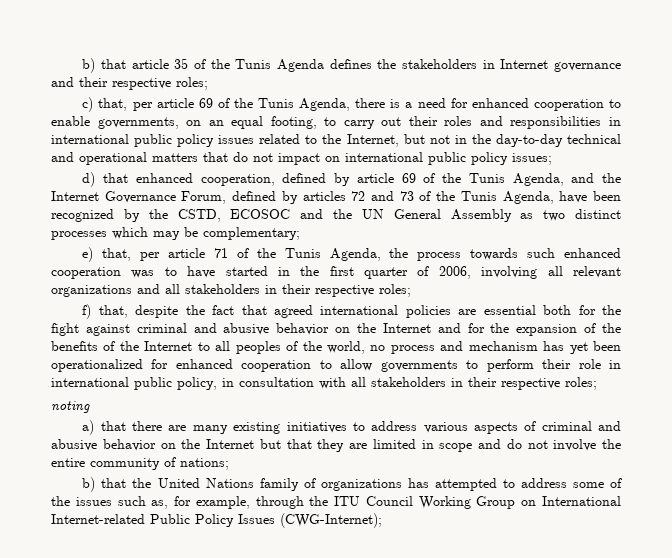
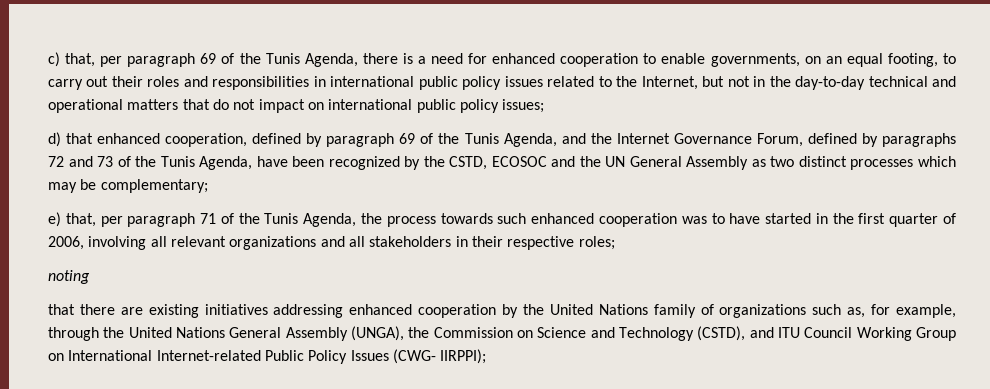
[82,58,621,73] [51,77,208,90] b) that article 35 of the Tunis Agenda defines the stakeholders in Internet governance and their respective roles; // -> (48, 59) none
[156,98,194,108] article -> [127,53,196,67] paragraph
[356,173,394,183] article -> [326,133,395,147] paragraph
[302,191,346,201] articles -> [882,133,957,147] paragraphs
[168,248,206,258] article -> [127,213,196,227] paragraph
[82,304,621,319] [51,323,621,336] [51,341,621,354] [51,359,621,372] [51,377,597,390] // f) that, despite the fact that agreed international policies are essential both for the fight against criminal and abusive behavior on the Internet and for the expansion of the benefits of the Internet to all peoples of the world, no process and mechanism has yet been operationalized for enhanced cooperation to allow governments to perform their role in international public policy, in consultation with all stakeholders in their respective roles; -> (615, 243) none
[82,420,95,435] a) -> (90, 277) none
[192,425,228,434] many -> (143, 311) none
[352,421,622,434] [51,439,621,452] [51,457,229,470] [82,477,127,492] to address various aspects of criminal and abusive behavior on the Internet but that they are limited in scope and do not involve the entire community of nations; // b) that -> [273,304,519,318] addressing enhanced cooperation by
[407,478,622,491] [51,496,112,506] has attempted to address some of the issues -> (807, 311) none
(329, 501) none -> [128,326,774,341] United Nations General Assembly (UNGA), the Commission on Science and Technology (CSTD), and
[280,513,382,528] (CWG-Internet); -> [392,349,487,364] (CWG- IIRPPI);

